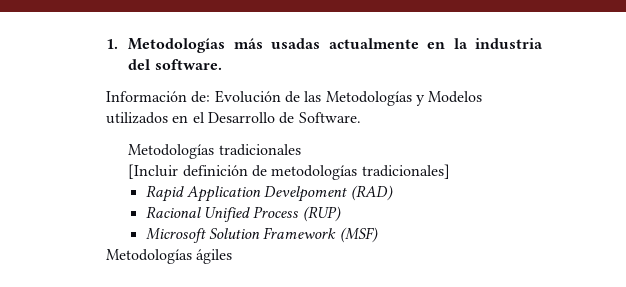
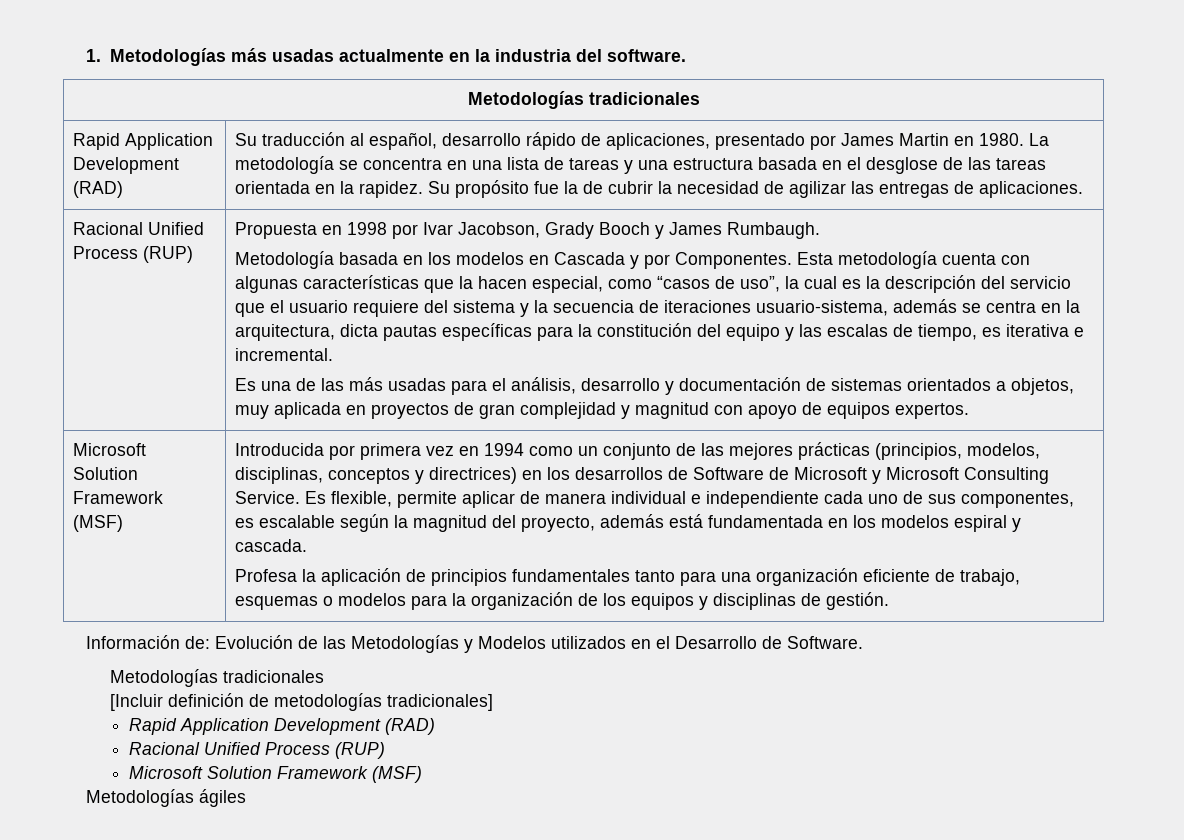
(222, 64) none -> [467,91,700,109] [73,133,214,150] [73,157,180,174] [73,181,124,198] [235,132,1050,150] [235,156,1047,174] [235,180,1084,198] [73,222,205,235] [73,246,194,263] [235,222,821,239] [235,251,1031,269] [235,275,1072,293] [235,299,1081,317] [235,323,1085,341] [235,348,334,361] [235,377,1075,395] [235,402,970,419] [73,443,147,456] [73,467,139,480] [73,491,164,504] [73,515,124,532] [235,442,1041,460] [235,467,1050,484] [235,491,1075,508] [235,514,1022,532] [235,539,308,552] [235,568,1021,586] [235,592,890,610] // Metodologías tradicionales // Rapid Application Development (RAD) | Su traducción al español, desarrollo rápido de aplicaciones, presentado por James Martin en 1980. La metodología se concentra en una lista de tareas y una estructura basada en el desglose de las tareas orientada en la rapidez. Su propósito fue la de cubrir la necesidad de agilizar las entregas de aplicaciones. // Racional Unified Process (RUP) | Propuesta en 1998 por Ivar Jacobson, Grady Booch y James Rumbaugh. // Metodología basada en los modelos en Cascada y por Componentes. Esta metodología cuenta con algunas características que la hacen especial, como “casos de uso”, la cual es la descripción del servicio que el usuario requiere del sistema y la secuencia de iteraciones usuario-sistema, además se centra en la arquitectura, dicta pautas específicas para la constitución del equipo y las escalas de tiempo, es iterativa e incremental. // Es una de las más usadas para el análisis, desarrollo y documentación de sistemas orientados a objetos, muy aplicada en proyectos de gran complejidad y magnitud con apoyo de equipos expertos. // Microsoft Solution Framework (MSF) | Introducida por primera vez en 1994 como un conjunto de las mejores prácticas (principios, modelos, disciplinas, conceptos y directrices) en los desarrollos de Software de Microsoft y Microsoft Consulting Service. Es flexible, permite aplicar de manera individual e independiente cada uno de sus componentes, es escalable según la magnitud del proyecto, además está fundamentada en los modelos espiral y cascada. // Profesa la aplicación de principios fundamentales tanto para una organización eficiente de trabajo, esquemas o modelos para la organización de los equipos y disciplinas de gestión.
[264,186,348,202] Develpoment -> [273,718,381,735] Development

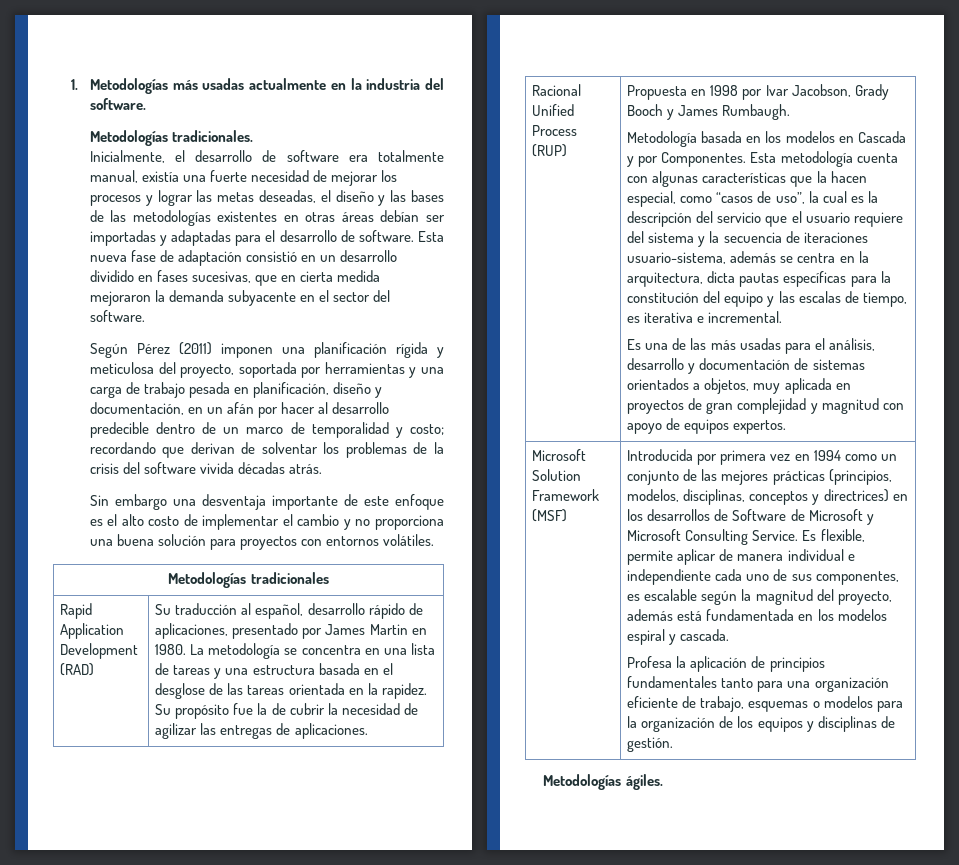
(687, 55) none -> [89,130,253,146] [89,150,444,163] [89,170,398,186] [89,190,444,206] [89,210,445,226] [89,230,444,246] [89,250,398,266] [89,270,381,286] [89,290,391,306] [89,310,145,322] [89,342,444,358] [89,362,444,378] [89,382,383,398] [89,402,390,418] [89,422,444,438] [89,442,444,458] [89,462,323,474] [89,494,444,510] [89,514,444,530] [89,534,435,550] // Metodologías tradicionales. // Inicialmente, el desarrollo de software era totalmente manual, existía una fuerte necesidad de mejorar los procesos y lograr las metas deseadas, el diseño y las bases de las metodologías existentes en otras áreas debían ser importadas y adaptadas para el desarrollo de software. Esta nueva fase de adaptación consistió en un desarrollo dividido en fases sucesivas, que en cierta medida mejoraron la demanda subyacente en el sector del software. // Según Pérez (2011) imponen una planificación rígida y meticulosa del proyecto, soportada por herramientas y una carga de trabajo pesada en planificación, diseño y documentación, en un afán por hacer al desarrollo predecible dentro de un marco de temporalidad y costo; recordando que derivan de solventar los problemas de la crisis del software vivida décadas atrás. // Sin embargo una desventaja importante de este enfoque es el alto costo de implementar el cambio y no proporciona una buena solución para proyectos con entornos volátiles.
[86,635,864,653] [109,669,324,687] [109,693,493,711] [128,718,435,735] [128,742,385,759] [128,766,422,783] [86,789,247,807] Información de: Evolución de las Metodologías y Modelos utilizados en el Desarrollo de Software. // Metodologías tradicionales // [Incluir definición de metodologías tradicionales] // Rapid Application Development (RAD) // Racional Unified Process (RUP) // Microsoft Solution Framework (MSF) // Metodologías ágiles -> [543,774,663,790] Metodologías ágiles.

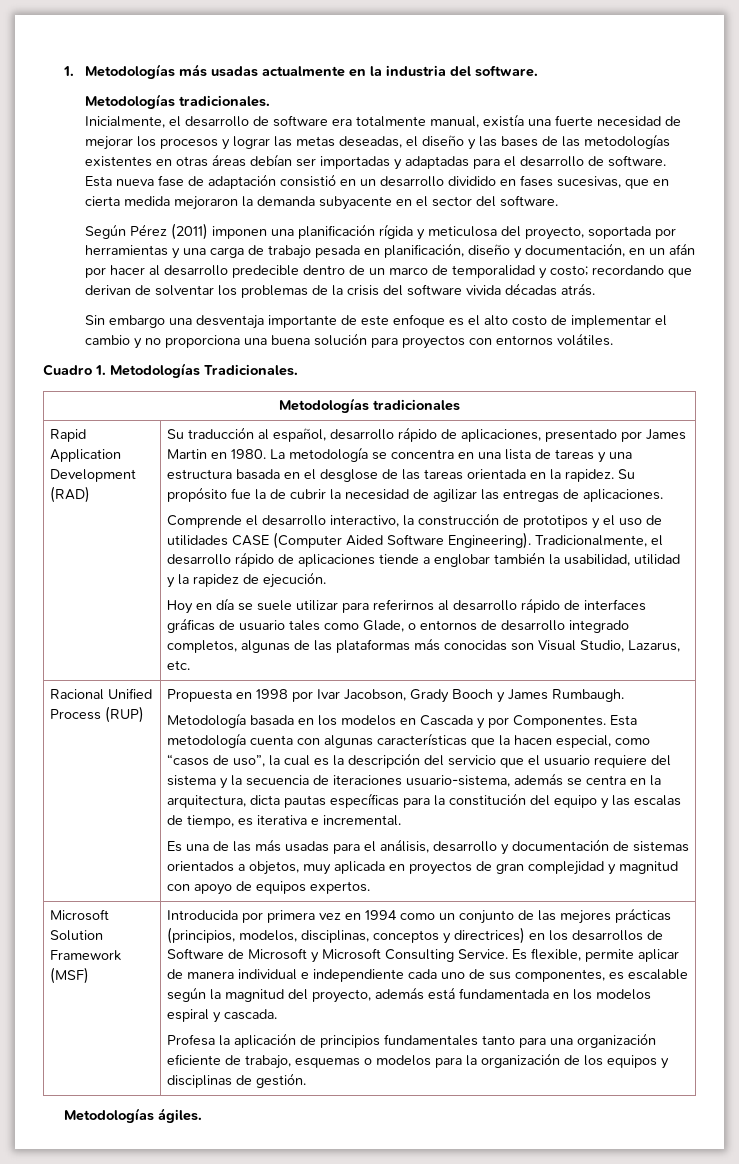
(435, 540) none -> [43,363,298,378] // Cuadro 1. Metodologías Tradicionales.
(368, 731) none -> [166,513,662,529] [166,532,663,549] [166,552,680,567] [166,572,326,588] [166,598,646,614] [166,618,629,633] [166,638,680,653] [166,660,190,670] // Comprende el desarrollo interactivo, la construcción de prototipos y el uso de utilidades CASE (Computer Aided Software Engineering). Tradicionalmente, el desarrollo rápido de aplicaciones tiende a englobar también la usabilidad, utilidad y la rapidez de ejecución. // Hoy en día se suele utilizar para referirnos al desarrollo rápido de interfaces gráficas de usuario tales como Glade, o entornos de desarrollo integrado completos, algunas de las plataformas más conocidas son Visual Studio, Lazarus, etc.

